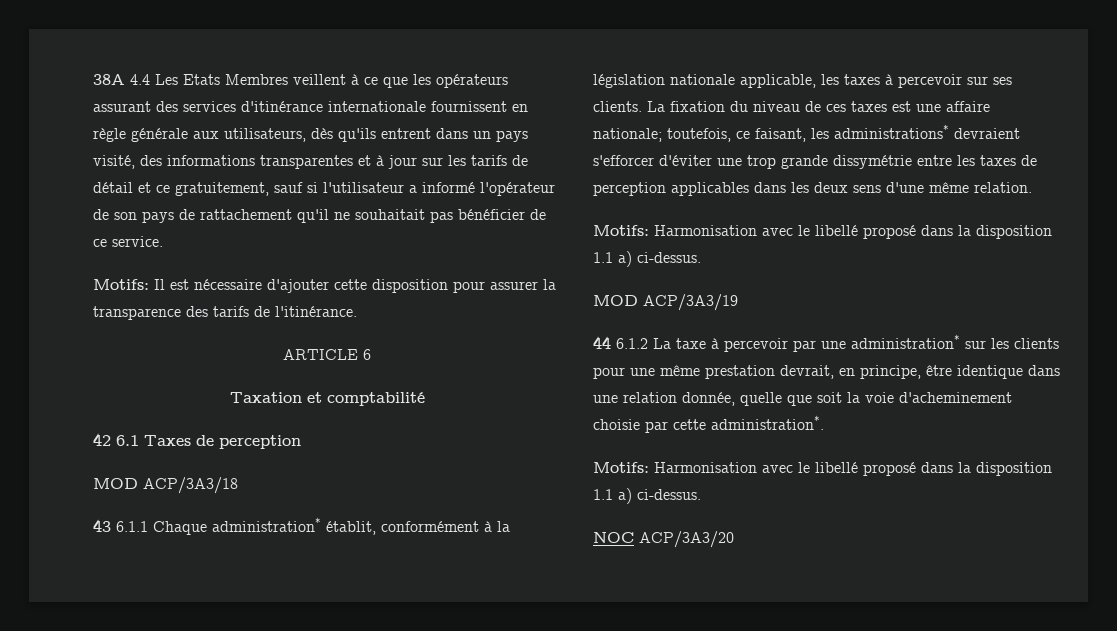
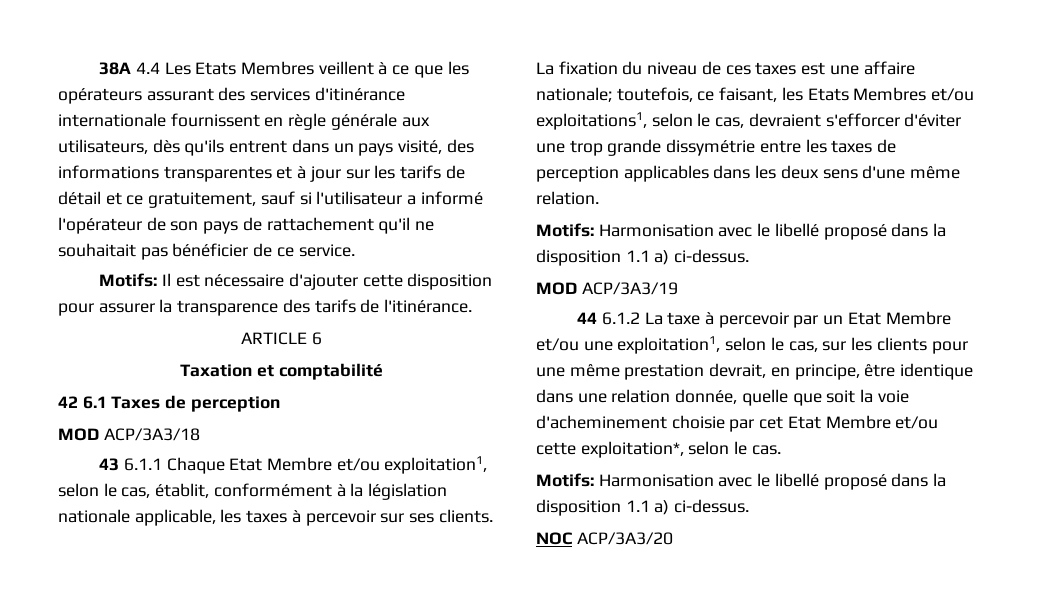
[212,517,321,532] administration* -> [229,456,488,474] [58,483,151,498] Etat Membre et/ou exploitation1, selon le cas,
[834,124,949,139] administrations* -> [807,87,975,101] [536,112,745,130] Etats Membres et/ou exploitations1, selon le cas,
[821,334,960,349] une administration* -> [823,311,951,325] [536,336,818,354] un Etat Membre et/ou une exploitation1, selon le cas,
[673,415,824,430] cette administration*. -> [759,415,939,429] [536,441,781,458] cet Etat Membre et/ou cette exploitation*, selon le cas.

